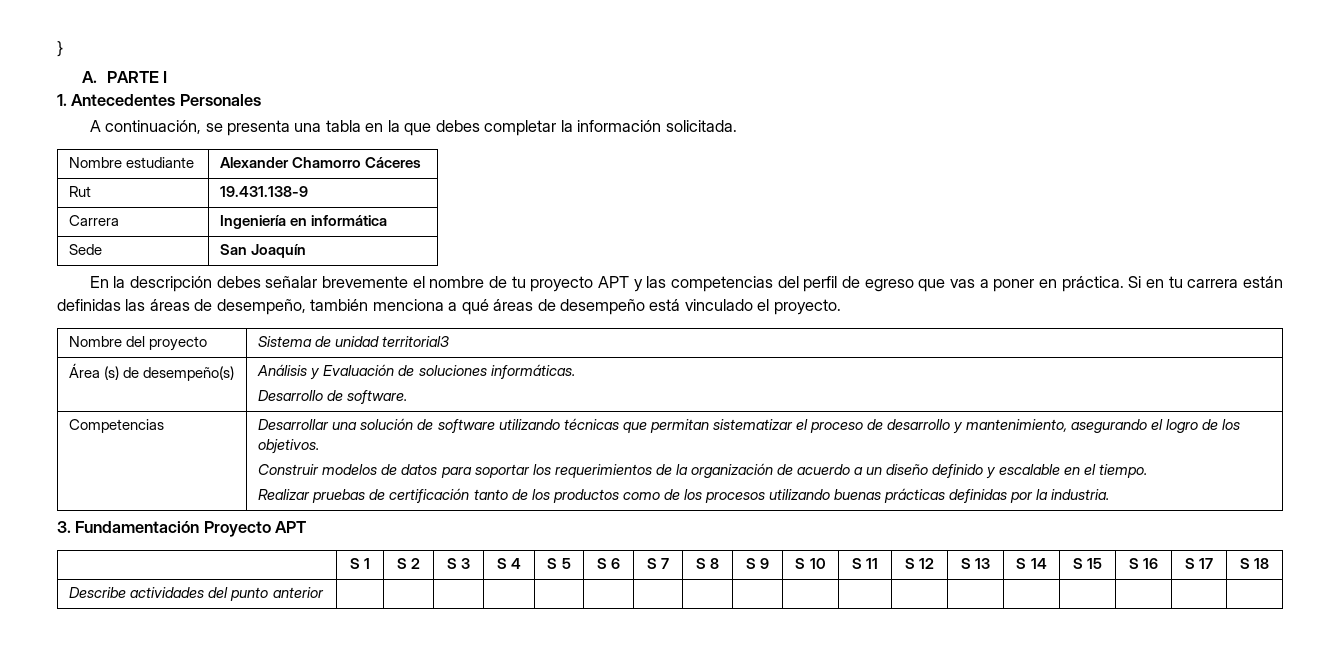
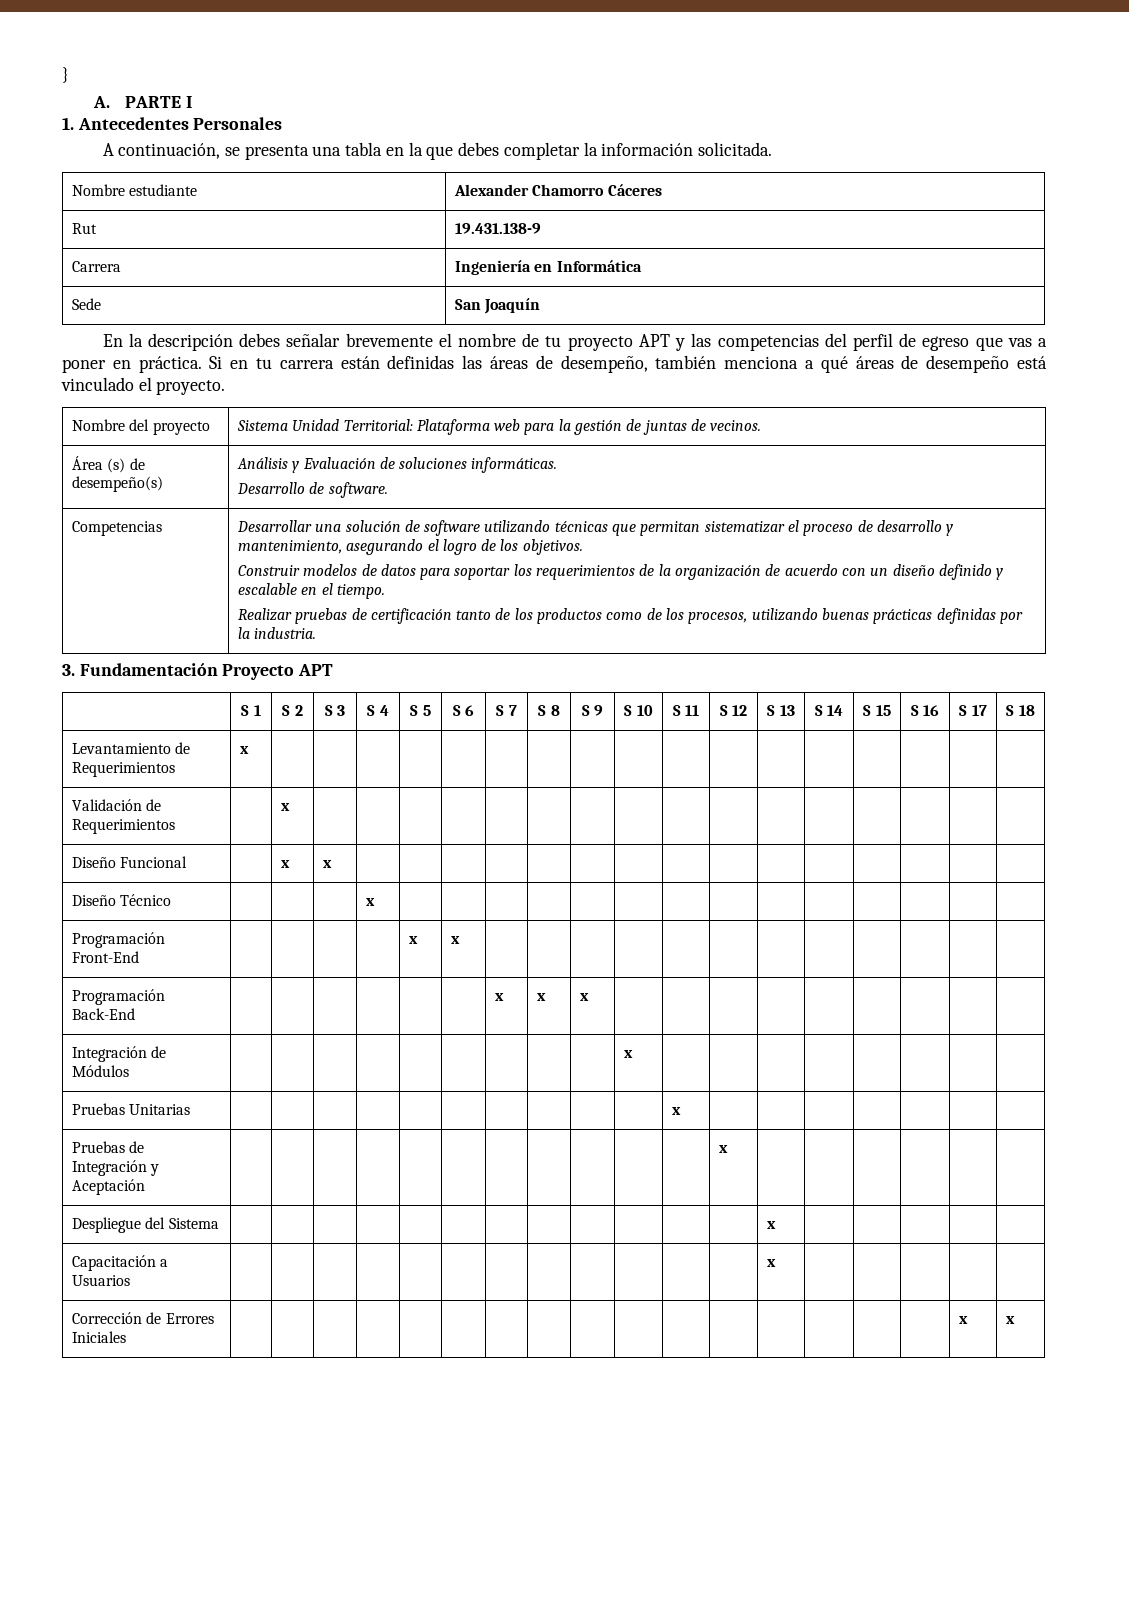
[311,215,388,226] informática -> [556,260,642,272] Informática
[315,336,450,347] de unidad territorial3 -> [292,419,762,435] Unidad Territorial: Plataforma web para la gestión de juntas de vecinos.
[853,467,863,475] a -> [842,568,867,576] con
[704,492,765,503] procesos -> [688,612,748,624] procesos,
[69,587,324,601] Describe actividades del punto anterior | | | | | | | | | | | | | | | | | | -> [71,742,191,754] [71,762,175,777] [239,746,249,754] [71,799,162,811] [71,819,175,834] [280,803,290,811] [71,856,188,868] [280,860,290,868] [322,860,332,868] [71,894,172,906] [365,898,375,906] [71,932,165,948] [71,951,139,963] [408,936,418,944] [450,936,460,944] [71,989,165,1005] [71,1008,135,1020] [494,993,504,1001] [536,993,546,1001] [579,993,589,1001] [71,1046,167,1062] [71,1065,129,1077] [623,1050,633,1058] [71,1103,191,1115] [671,1107,681,1115] [71,1141,145,1153] [71,1160,160,1176] [71,1179,145,1195] [718,1145,728,1153] [71,1217,219,1233] [766,1221,776,1229] [71,1255,169,1271] [71,1275,130,1286] [766,1259,776,1267] [71,1312,214,1324] [71,1331,126,1343] [958,1316,968,1324] [1005,1316,1015,1324] Levantamiento de Requerimientos | x | | | | | | | | | | | | | | | | | // Validación de Requerimientos | | x | | | | | | | | | | | | | | | | // Diseño Funcional | | x | x | | | | | | | | | | | | | | | // Diseño Técnico | | | | x | | | | | | | | | | | | | | // Programación Front-End | | | | | x | x | | | | | | | | | | | | // Programación Back-End | | | | | | | x | x | x | | | | | | | | | // Integración de Módulos | | | | | | | | | | x | | | | | | | | // Pruebas Unitarias | | | | | | | | | | | x | | | | | | | // Pruebas de Integración y Aceptación | | | | | | | | | | | | x | | | | | | // Despliegue del Sistema | | | | | | | | | | | | | x | | | | | // Capacitación a Usuarios | | | | | | | | | | | | | x | | | | | // Corrección de Errores Iniciales | | | | | | | | | | | | | | | | | x | x

